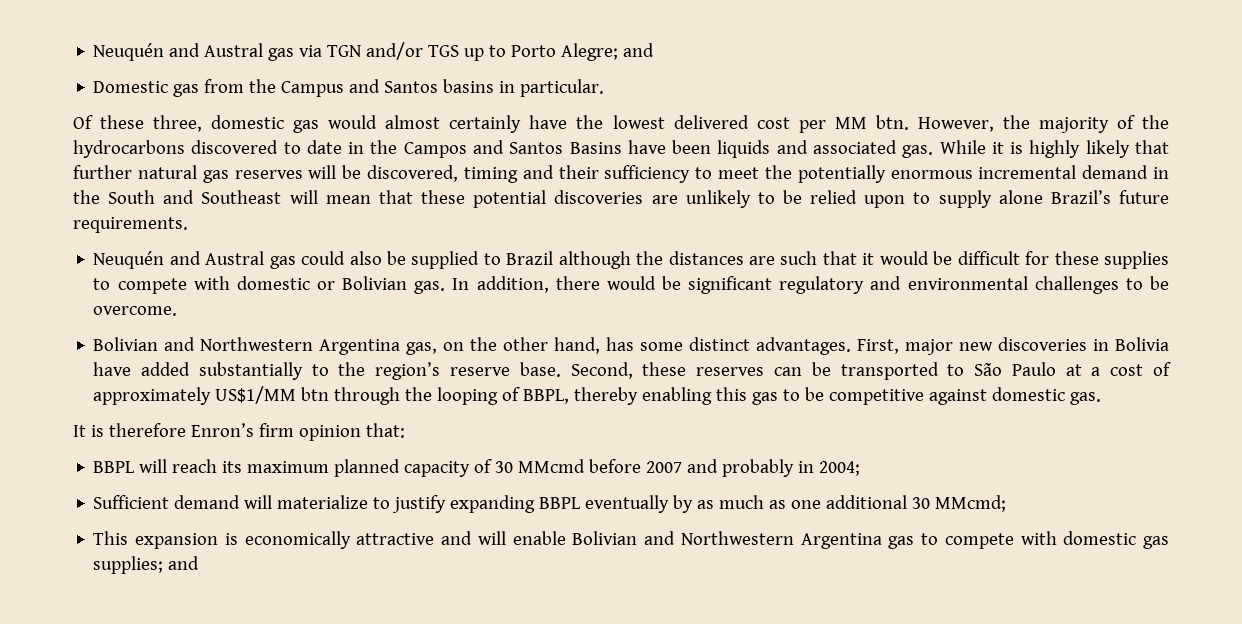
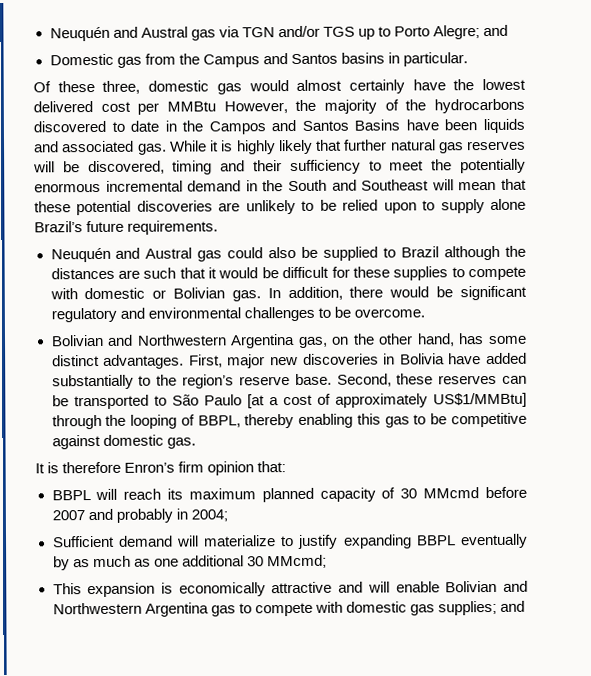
[834,115,909,130] MM btn. -> [167,101,216,112] MMBtu
[1065,364,1082,376] at -> [246,394,265,409] [at
[215,386,330,404] US$1/MM btn -> [433,392,527,408] US$1/MMBtu]

